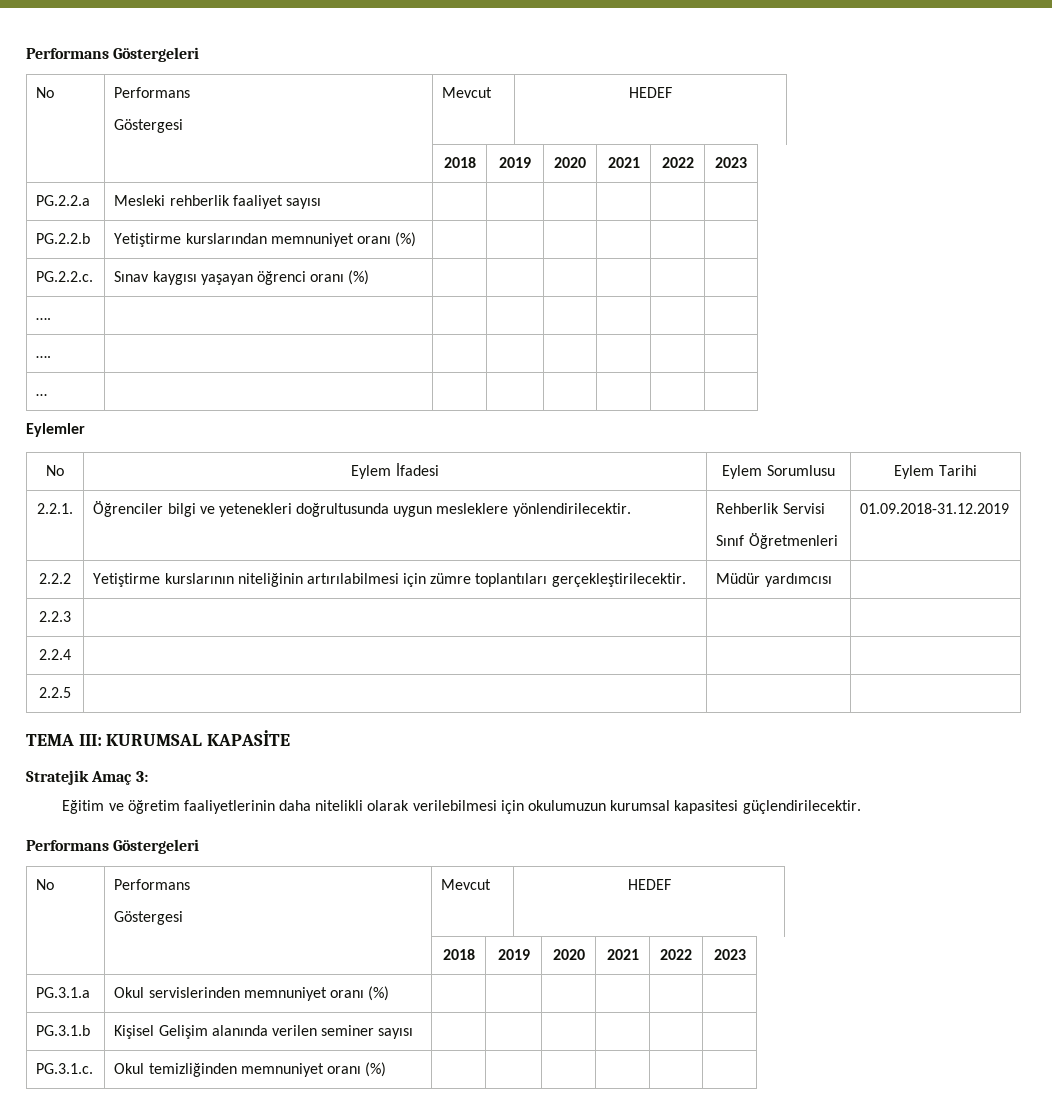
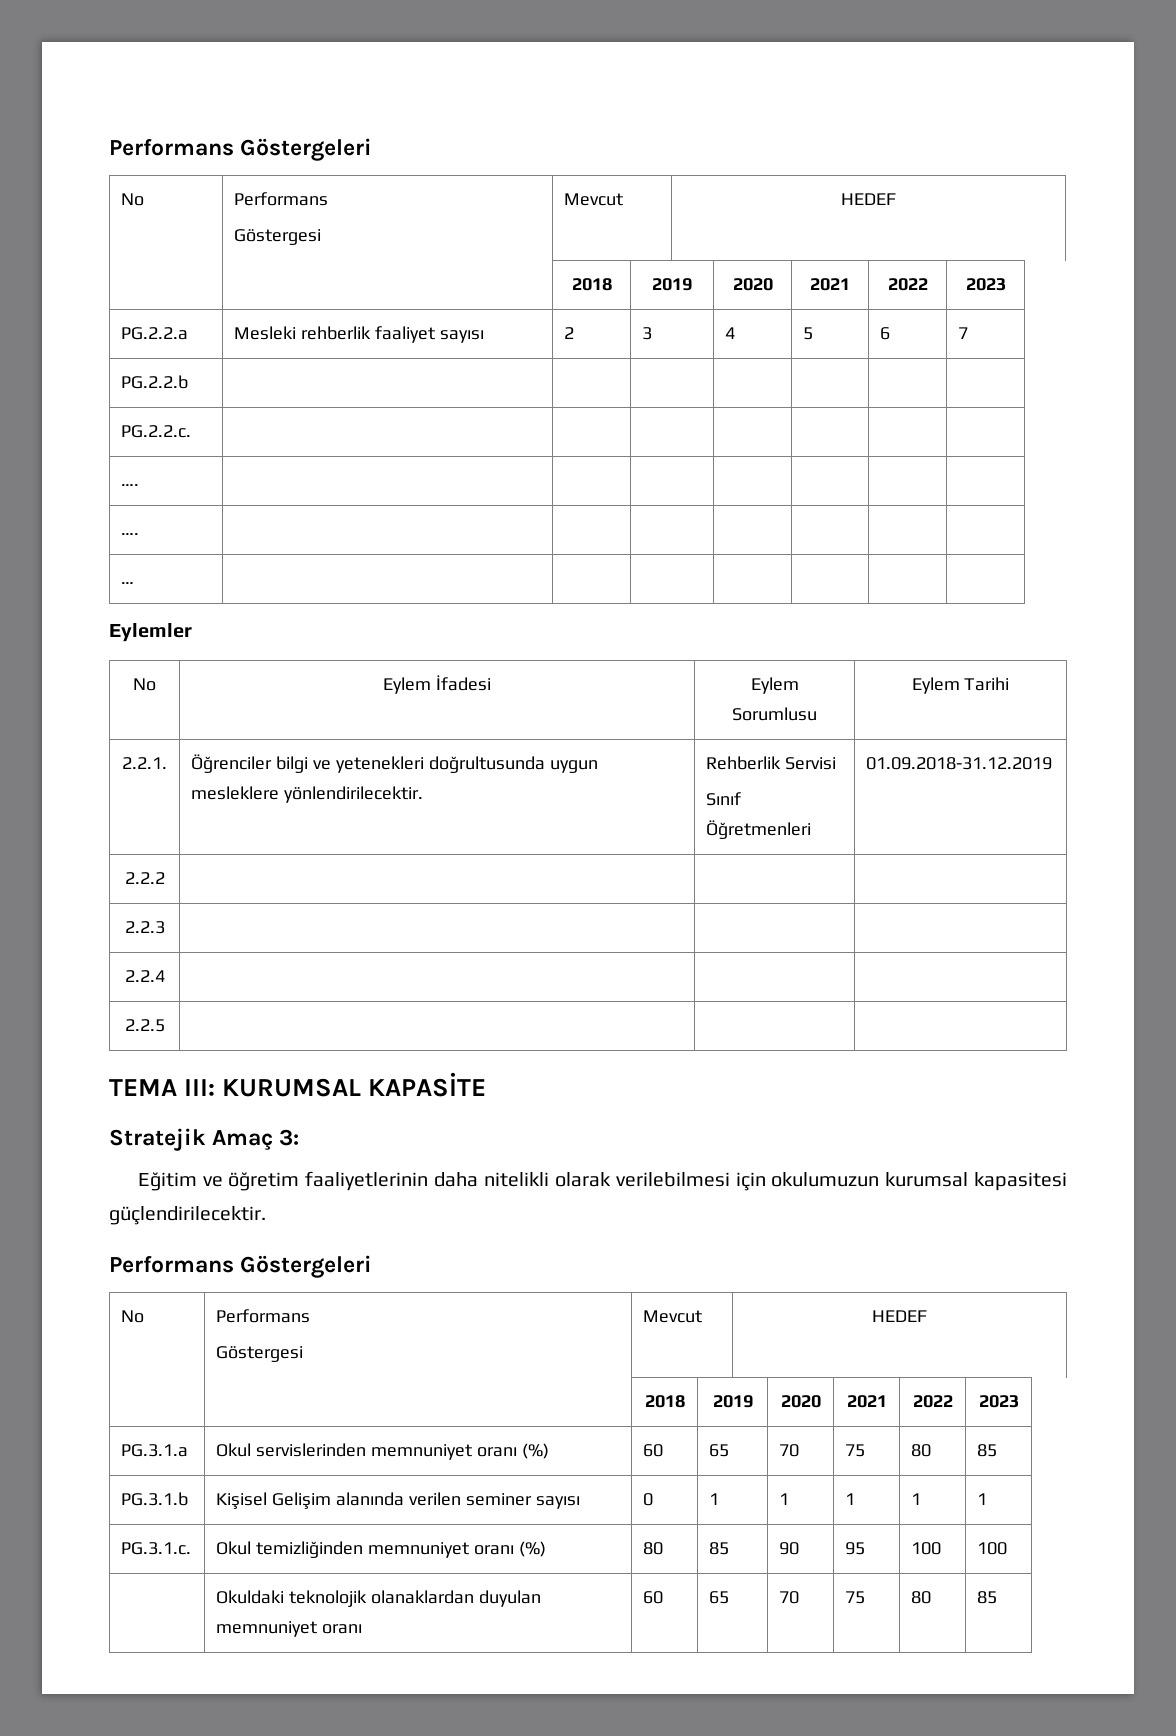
[36,233,91,244] [114,232,417,247] [36,271,94,282] [114,270,370,285] | | | | | // PG.2.2.b | Yetiştirme kurslarından memnuniyet oranı (%) | | | | | | // PG.2.2.c. | Sınav kaygısı yaşayan öğrenci oranı (%) -> [564,327,575,339] [642,327,653,340] [725,327,736,339] [803,327,814,340] [880,327,891,340] [958,327,969,339] [121,375,189,389] [121,425,192,438] 2 | 3 | 4 | 5 | 6 | 7 // PG.2.2.b | | | | | | | // PG.2.2.c. |
[93,573,686,587] [716,573,832,587] Yetiştirme kurslarının niteliğinin artırılabilmesi için zümre toplantıları gerçekleştirilecektir. | Müdür yardımcısı -> (165, 878) |
(390, 993) | | | | | -> [643,1444,664,1457] [709,1444,730,1457] [779,1444,800,1457] [845,1444,866,1457] [911,1444,932,1457] [977,1444,998,1457] 60 | 65 | 70 | 75 | 80 | 85
(414, 1033) | | | | | -> [643,1493,654,1506] [709,1493,720,1505] [779,1493,790,1505] [845,1493,856,1505] [911,1493,922,1505] [977,1493,988,1505] 0 | 1 | 1 | 1 | 1 | 1
(387, 1069) | | | | | -> [643,1542,664,1555] [709,1542,730,1555] [779,1542,800,1555] [845,1542,866,1555] [911,1542,942,1555] [977,1542,1008,1555] [216,1590,542,1607] [216,1621,363,1637] [643,1591,664,1604] [709,1591,730,1604] [779,1591,800,1604] [845,1591,866,1604] [911,1591,932,1604] [977,1591,998,1604] 80 | 85 | 90 | 95 | 100 | 100 // | Okuldaki teknolojik olanaklardan duyulan memnuniyet oranı | 60 | 65 | 70 | 75 | 80 | 85

